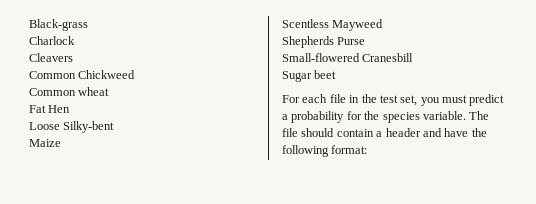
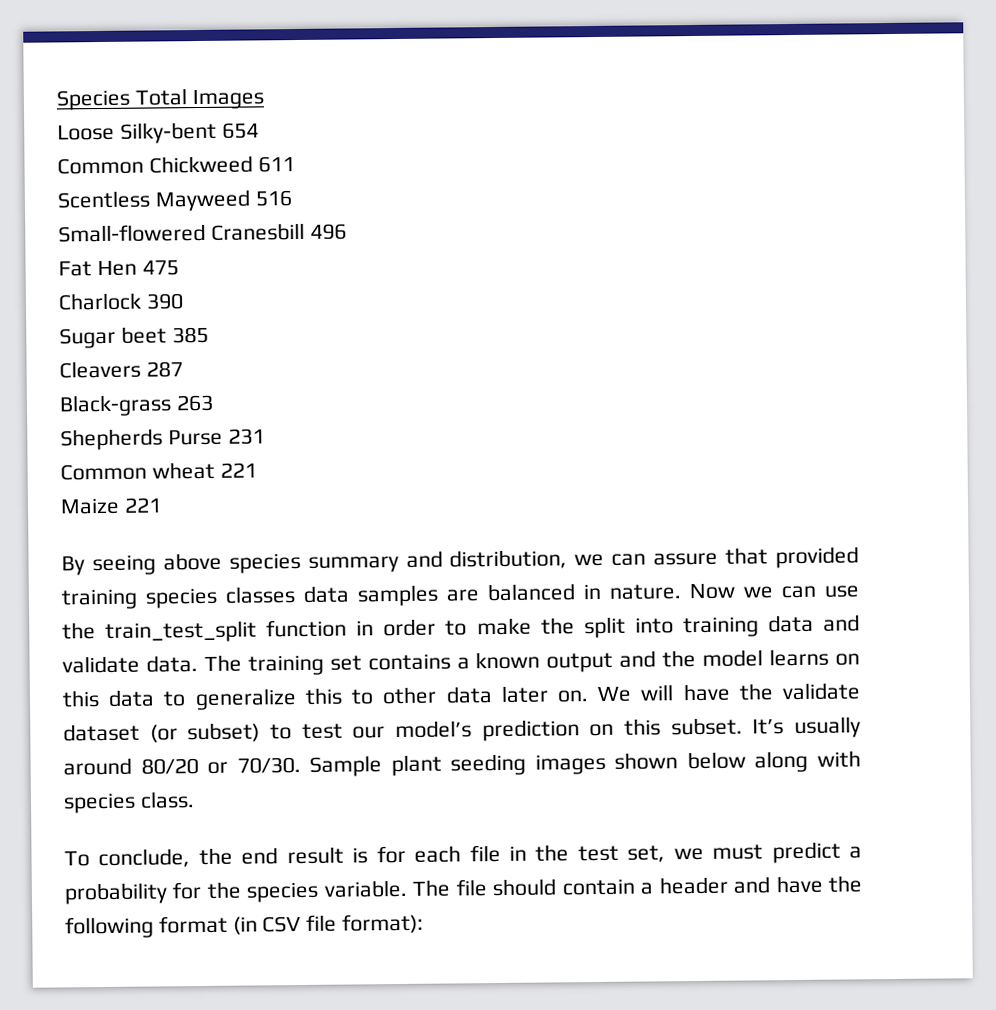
[29,19,88,31] [29,36,75,45] [29,53,73,62] [29,70,136,79] [29,87,110,96] [29,105,71,113] [29,121,115,133] [29,139,61,147] [282,19,384,31] [282,36,366,48] [282,53,414,62] [282,70,337,82] [282,95,300,103] Black-grass // Charlock // Cleavers // Common Chickweed // Common wheat // Fat Hen // Loose Silky-bent // Maize // Scentless Mayweed // Shepherds Purse // Small-flowered Cranesbill // Sugar beet // For -> [56,88,264,111] [57,121,259,144] [57,155,295,175] [57,189,292,212] [58,222,347,243] [58,260,179,277] [58,292,184,311] [59,326,209,349] [59,360,183,379] [59,394,214,417] [60,428,265,451] [60,461,257,481] [60,497,162,515] [61,546,859,576] [61,583,859,610] [62,614,861,643] [62,648,860,676] [62,682,860,711] [63,716,861,743] [63,750,861,777] [63,791,195,814] [64,845,406,869] Species Total Images // Loose Silky-bent 654 // Common Chickweed 611 // Scentless Mayweed 516 // Small-flowered Cranesbill 496 // Fat Hen 475 // Charlock 390 // Sugar beet 385 // Cleavers 287 // Black-grass 263 // Shepherds Purse 231 // Common wheat 221 // Maize 221 // By seeing above species summary and distribution, we can assure that provided training species classes data samples are balanced in nature. Now we can use the train_test_split function in order to make the split into training data and validate data. The training set contains a known output and the model learns on this data to generalize this to other data later on. We will have the validate dataset (or subset) to test our model’s prediction on this subset. It’s usually around 80/20 or 70/30. Sample plant seeding images shown below along with species class. // To conclude, the end result is for
[420,97,440,106] you -> [673,847,704,861] we
[331,145,368,154] format: -> [158,913,425,935] format (in CSV file format):

